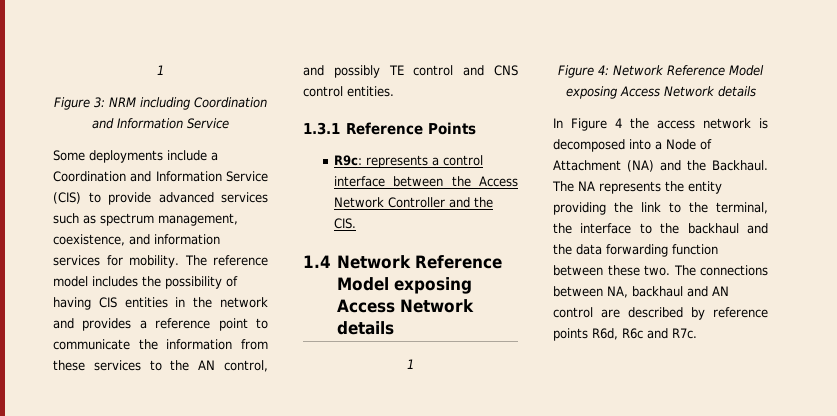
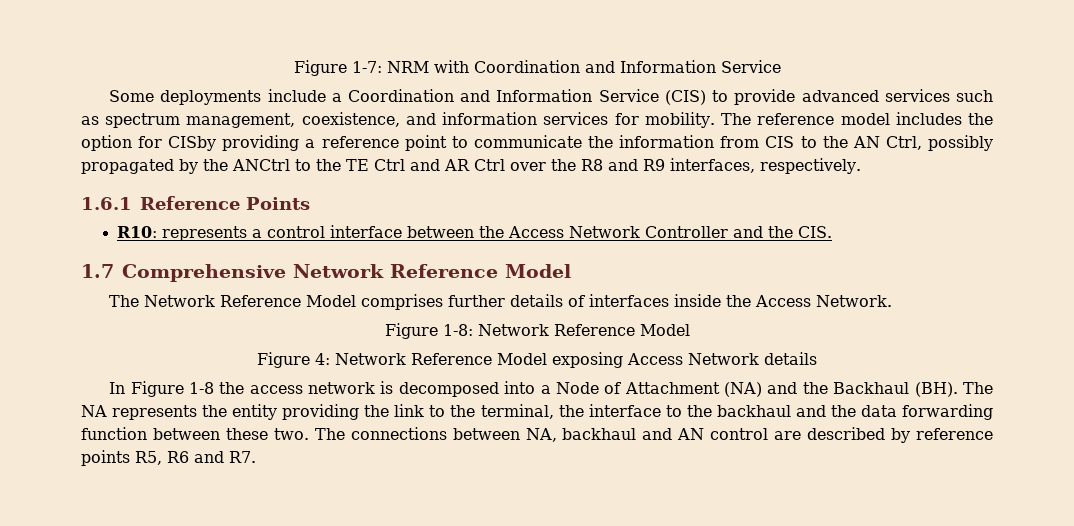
[157,65,164,75] [54,97,190,110] 1 // Figure 3: NRM including -> [293,60,469,76] Figure 1-7: NRM with
[165,276,238,289] [53,297,268,310] [53,318,132,331] possibility of having CIS entities in the network and provides -> [81,135,300,151] option for CISby providing
[53,360,141,371] these services -> [765,136,795,148] CIS
[224,360,268,372] [303,65,518,78] [303,86,394,97] [303,122,340,135] control, and possibly TE control and CNS control entities. // 1.3.1 -> [885,135,994,151] [81,158,861,174] [81,197,132,210] Ctrl, possibly propagated by the ANCtrl to the TE Ctrl and AR Ctrl over the R8 and R9 interfaces, respectively. // 1.6.1
[334,155,363,166] R9c: -> [117,226,158,238] R10:
[303,255,503,269] [337,277,473,294] [337,299,475,313] [337,321,395,335] [407,359,414,369] 1.4 Network Reference Model exposing Access Network details // 1 -> [81,264,571,282] [109,294,893,310] [384,323,690,339] 1.7 Comprehensive Network Reference Model // The Network Reference Model comprises further details of interfaces inside the Access Network. // Figure 1-8: Network Reference Model
[615,118,622,128] 4 -> [188,382,214,394] 1-8
[712,160,768,171] Backhaul. -> [833,382,958,397] Backhaul (BH).
[592,328,697,340] R6d, R6c and R7c. -> [135,451,256,465] R5, R6 and R7.

